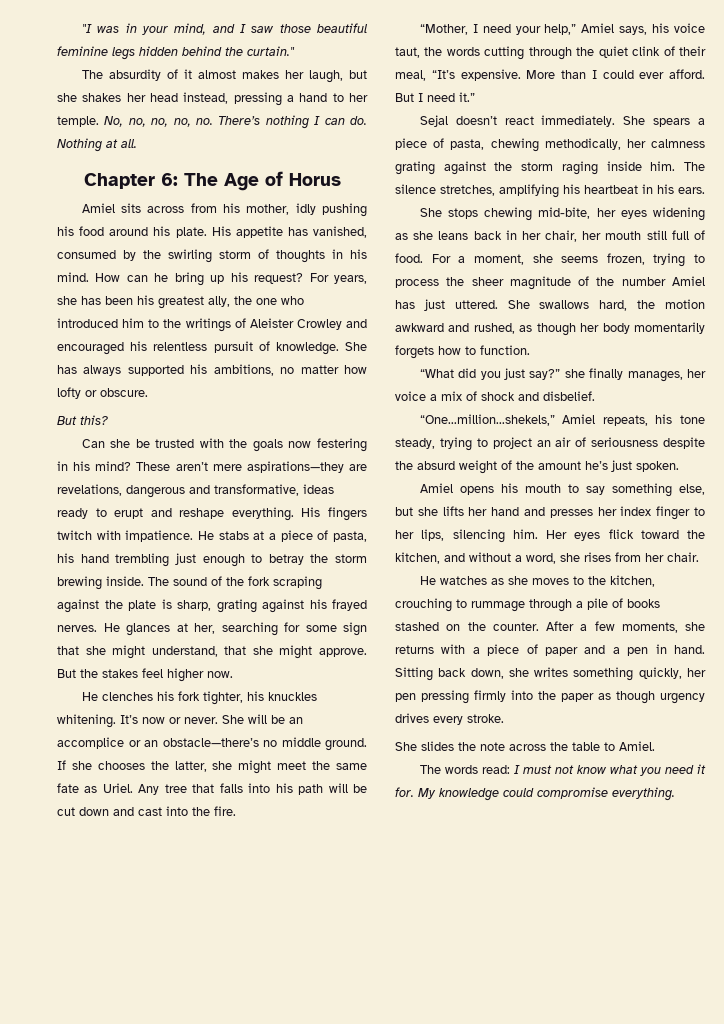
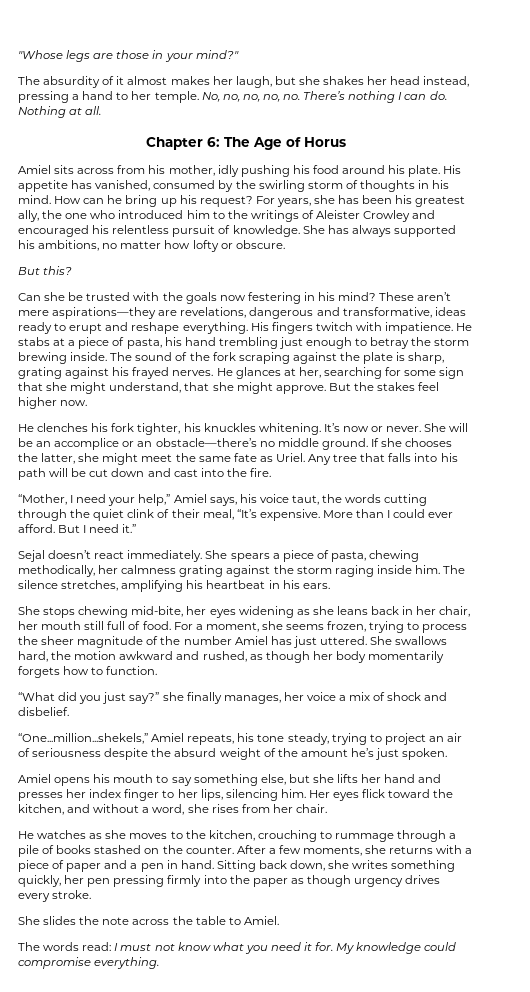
[81,23,368,35] [57,46,295,60] "I was in your mind, and I saw those beautiful feminine legs hidden behind the curtain." -> [18,50,239,62] "Whose legs are those in your mind?"

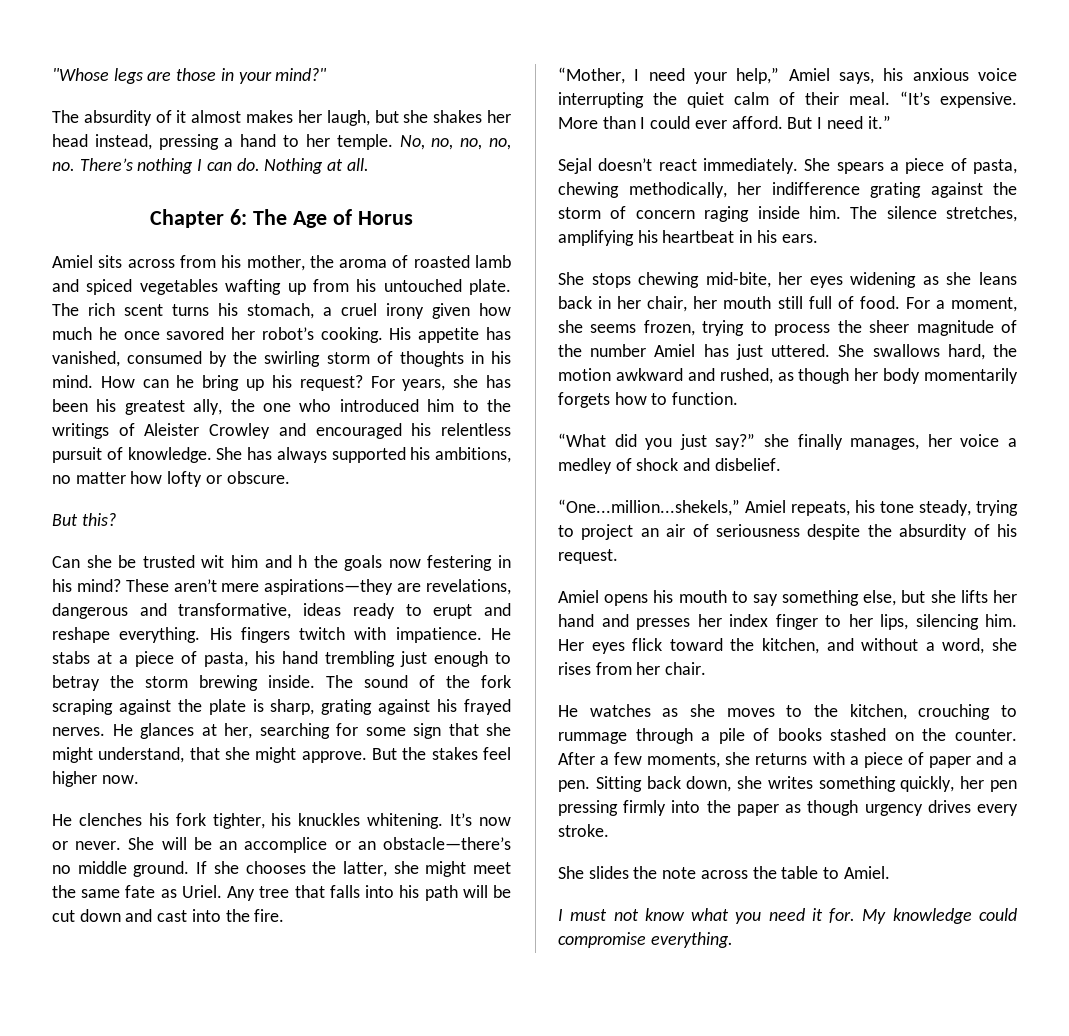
[217,165,441,177] idly pushing his food around his plate. -> [309,255,512,268] [52,279,511,295] [52,303,511,319] [52,327,383,343] the aroma of roasted lamb and spiced vegetables wafting up from his untouched plate. The rich scent turns his stomach, a cruel irony given how much he once savored her robot’s cooking.
[133,292,160,301] with -> [201,555,308,568] wit him and h
[259,494,428,506] [18,509,67,521] voice taut, the words cutting through -> [912,68,1017,81] [558,92,644,108] anxious voice interrupting
[127,509,155,518] clink -> [734,92,769,105] calm
[202,509,234,520] meal, -> [849,92,890,105] meal.
[121,565,177,574] calmness -> [771,182,860,195] indifference
(332, 570) none -> [610,206,695,219] of concern
[349,692,371,701] mix -> [558,458,612,474] medley
[174,748,448,760] absurd weight of the amount he’s just spoken. -> [899,524,1017,540] [558,549,618,564] absurdity of his request.
[140,860,214,872] pen in hand. -> [558,780,590,792] pen.
[18,942,112,951] The words read: -> (890, 872) none

